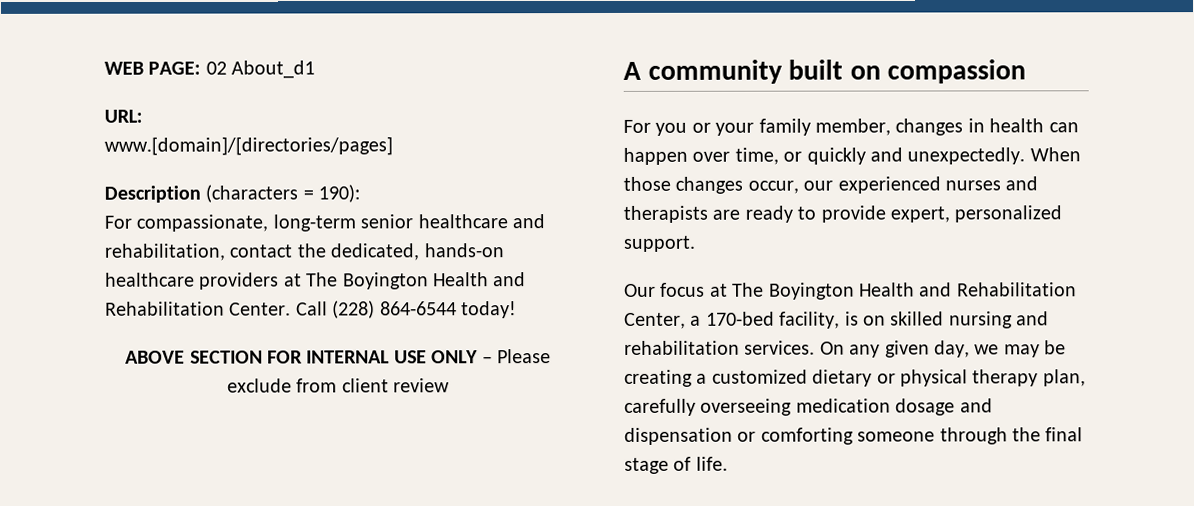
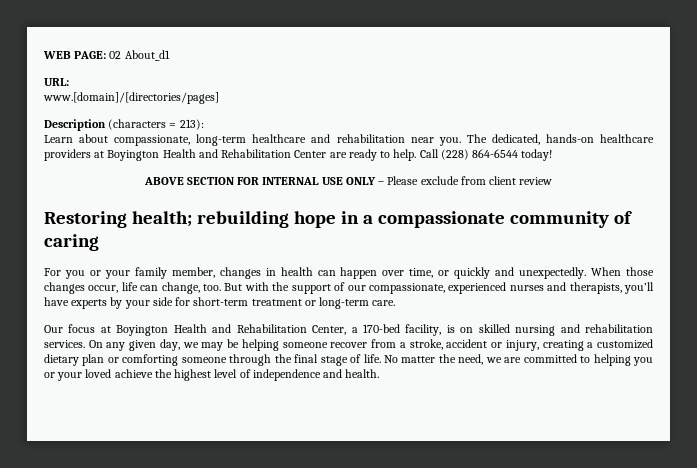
[318,184,361,203] [104,215,132,229] 190): // For -> [179,119,204,130] [44,134,109,143] 213): // Learn about
[360,214,414,229] senior -> (247, 140) none
[104,243,327,261] rehabilitation, contact the -> [336,134,487,146] rehabilitation near you. The
[306,272,527,290] [105,301,292,316] The Boyington Health and Rehabilitation Center. -> [107,149,417,161] Boyington Health and Rehabilitation Center are ready to help.
[623,59,1027,84] A community built on compassion -> [44,211,632,228] [44,234,99,251] Restoring health; rebuilding hope in a compassionate community of caring
[803,176,1039,194] [623,205,1063,223] [623,235,695,252] our experienced nurses and therapists are ready to provide expert, personalized support. -> [121,282,654,294] [44,297,396,309] life can change, too. But with the support of our compassionate, experienced nurses and therapists, you’ll have experts by your side for short-term treatment or long-term care.
[732,282,765,297] The -> (111, 329) none
[624,369,1086,387] [624,398,993,416] [624,427,733,445] creating a customized dietary or physical therapy plan, carefully overseeing medication dosage and dispensation -> [241,339,653,351] [44,354,105,366] helping someone recover from a stroke, accident or injury, creating a customized dietary plan
(728, 463) none -> [383,354,653,366] [44,369,380,381] No matter the need, we are committed to helping you or your loved achieve the highest level of independence and health.

